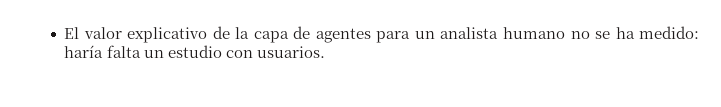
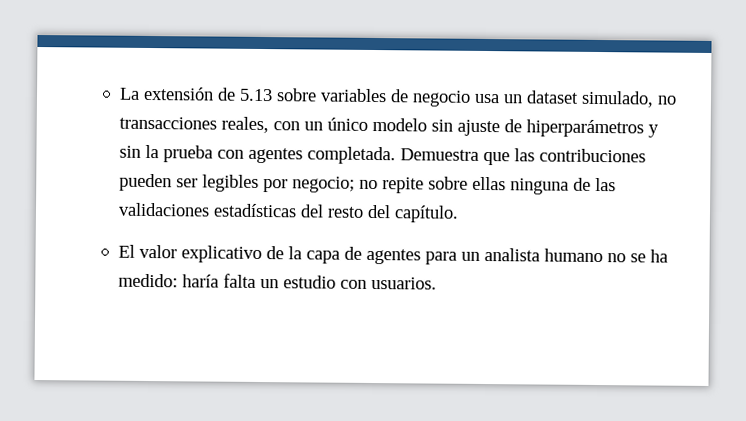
(64, 33) none -> [118,86,677,108] [118,116,659,138] [118,144,646,166] [118,173,616,195] [117,202,459,223] La extensión de 5.13 sobre variables de negocio usa un dataset simulado, no transacciones reales, con un único modelo sin ajuste de hiperparámetros y sin la prueba con agentes completada. Demuestra que las contribuciones pueden ser legibles por negocio; no repite sobre ellas ninguna de las validaciones estadísticas del resto del capítulo. //

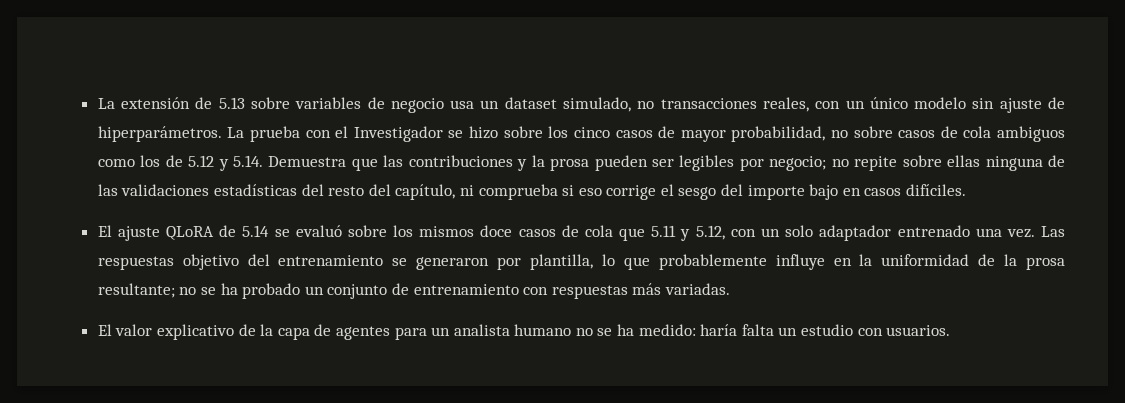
[525,119,659,138] [118,144,396,165] hiperparámetros y sin la prueba con agentes completada. -> [97,126,1065,142] [97,155,264,171] hiperparámetros. La prueba con el Investigador se hizo sobre los cinco casos de mayor probabilidad, no sobre casos de cola ambiguos como los de 5.12 y 5.14.
(646, 155) none -> [517,155,590,171] y la prosa
[393,205,459,223] capítulo. -> [395,184,966,200] [97,225,1066,241] [97,254,1065,270] [97,283,730,299] capítulo, ni comprueba si eso corrige el sesgo del importe bajo en casos difíciles. // El ajuste QLoRA de 5.14 se evaluó sobre los mismos doce casos de cola que 5.11 y 5.12, con un solo adaptador entrenado una vez. Las respuestas objetivo del entrenamiento se generaron por plantilla, lo que probablemente influye en la uniformidad de la prosa resultante; no se ha probado un conjunto de entrenamiento con respuestas más variadas.

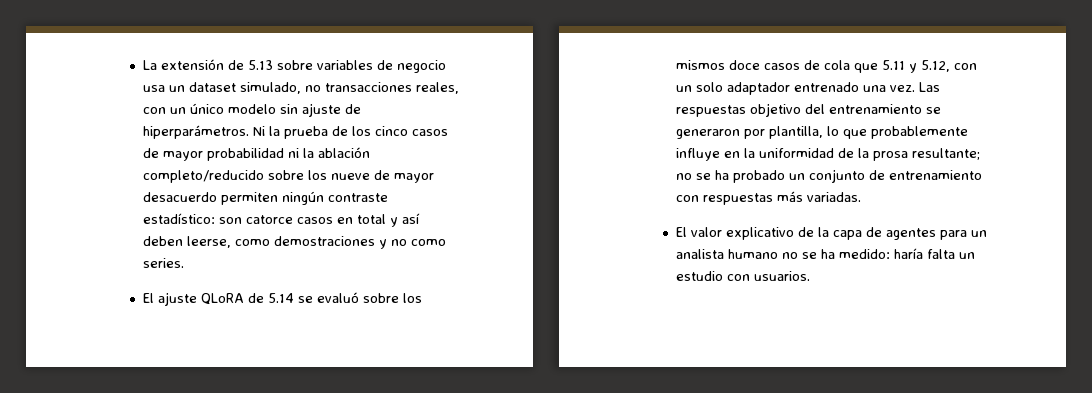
[227,126,543,142] La prueba con el Investigador se hizo sobre -> [253,126,349,139] Ni la prueba de
[731,126,1065,142] [97,155,1065,171] [97,184,966,200] probabilidad, no sobre casos de cola ambiguos como los de 5.12 y 5.14. Demuestra que las contribuciones y la prosa pueden ser legibles por negocio; no repite sobre ellas ninguna de las validaciones estadísticas del resto del capítulo, ni comprueba si eso corrige el sesgo del importe bajo en casos difíciles. -> [207,147,371,161] [143,170,435,183] [143,191,389,205] [143,213,421,227] [143,236,447,249] [143,258,185,268] probabilidad ni la ablación completo/reducido sobre los nueve de mayor desacuerdo permiten ningún contraste estadístico: son catorce casos en total y así deben leerse, como demostraciones y no como series.

